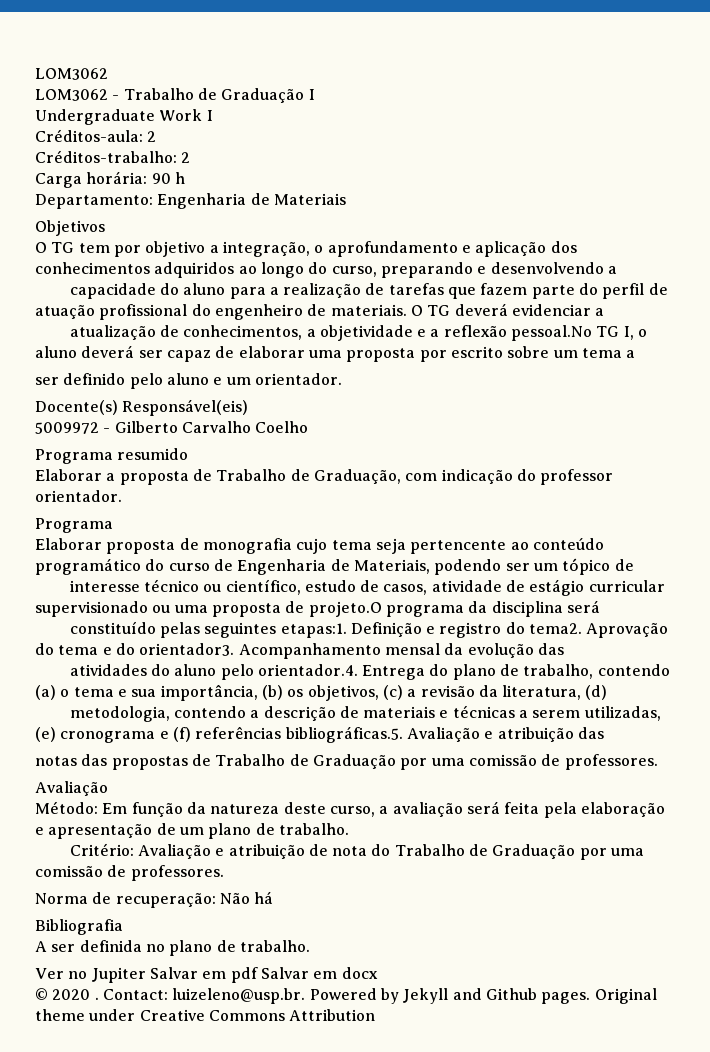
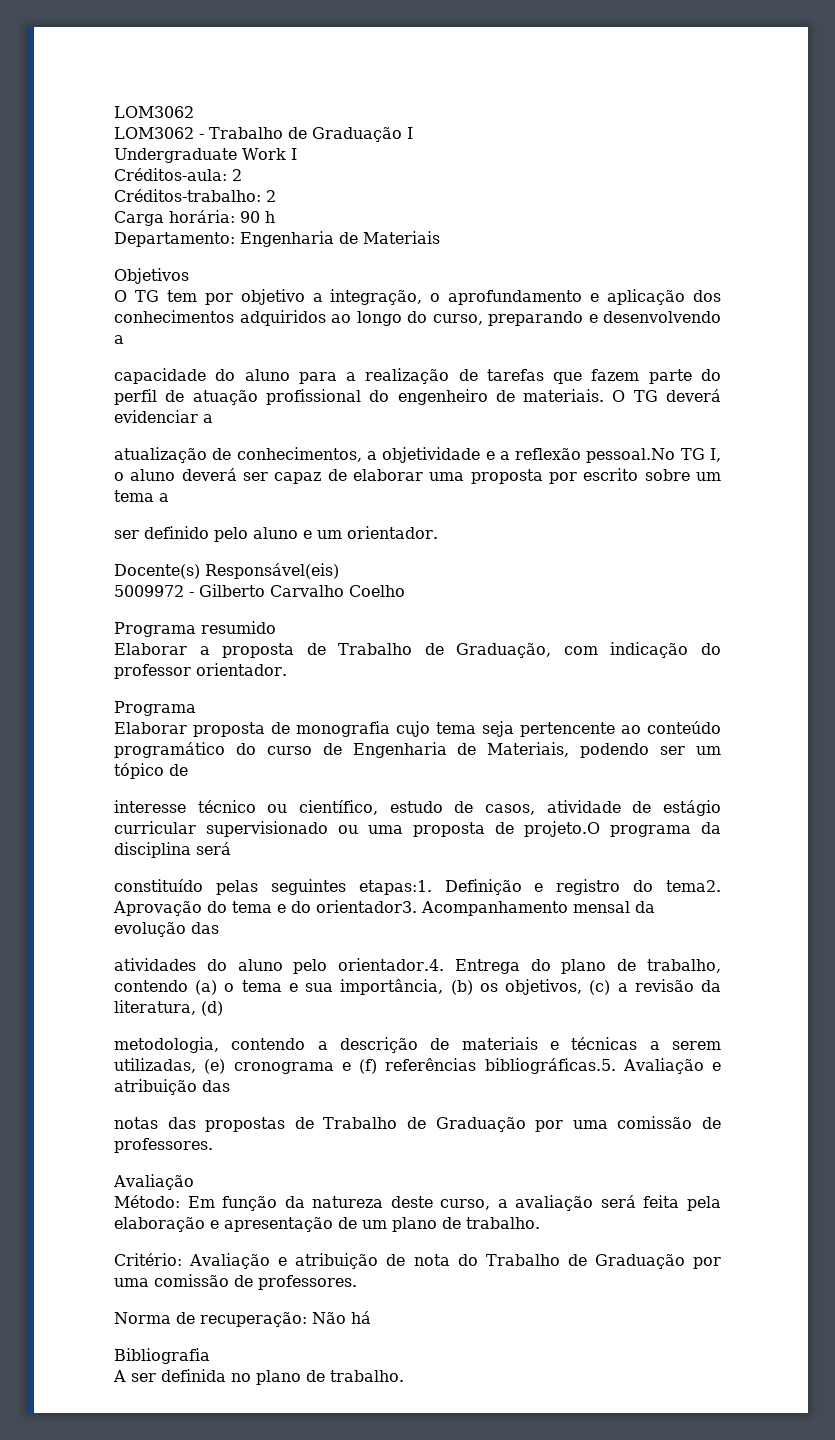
[35,967,378,983] [35,988,657,1004] [35,1009,376,1021] // Ver no Jupiter Salvar em pdf Salvar em docx // © 2020 . Contact: luizeleno@usp.br. Powered by Jekyll and Github pages. Original theme under Creative Commons Attribution -> (404, 1376) none

